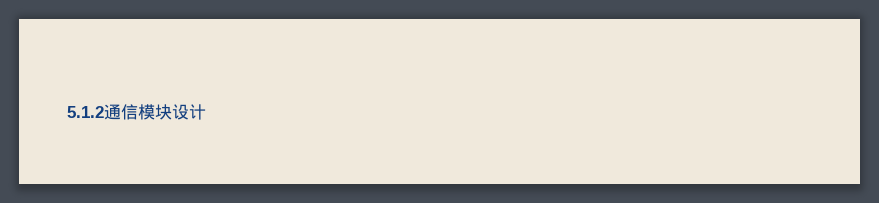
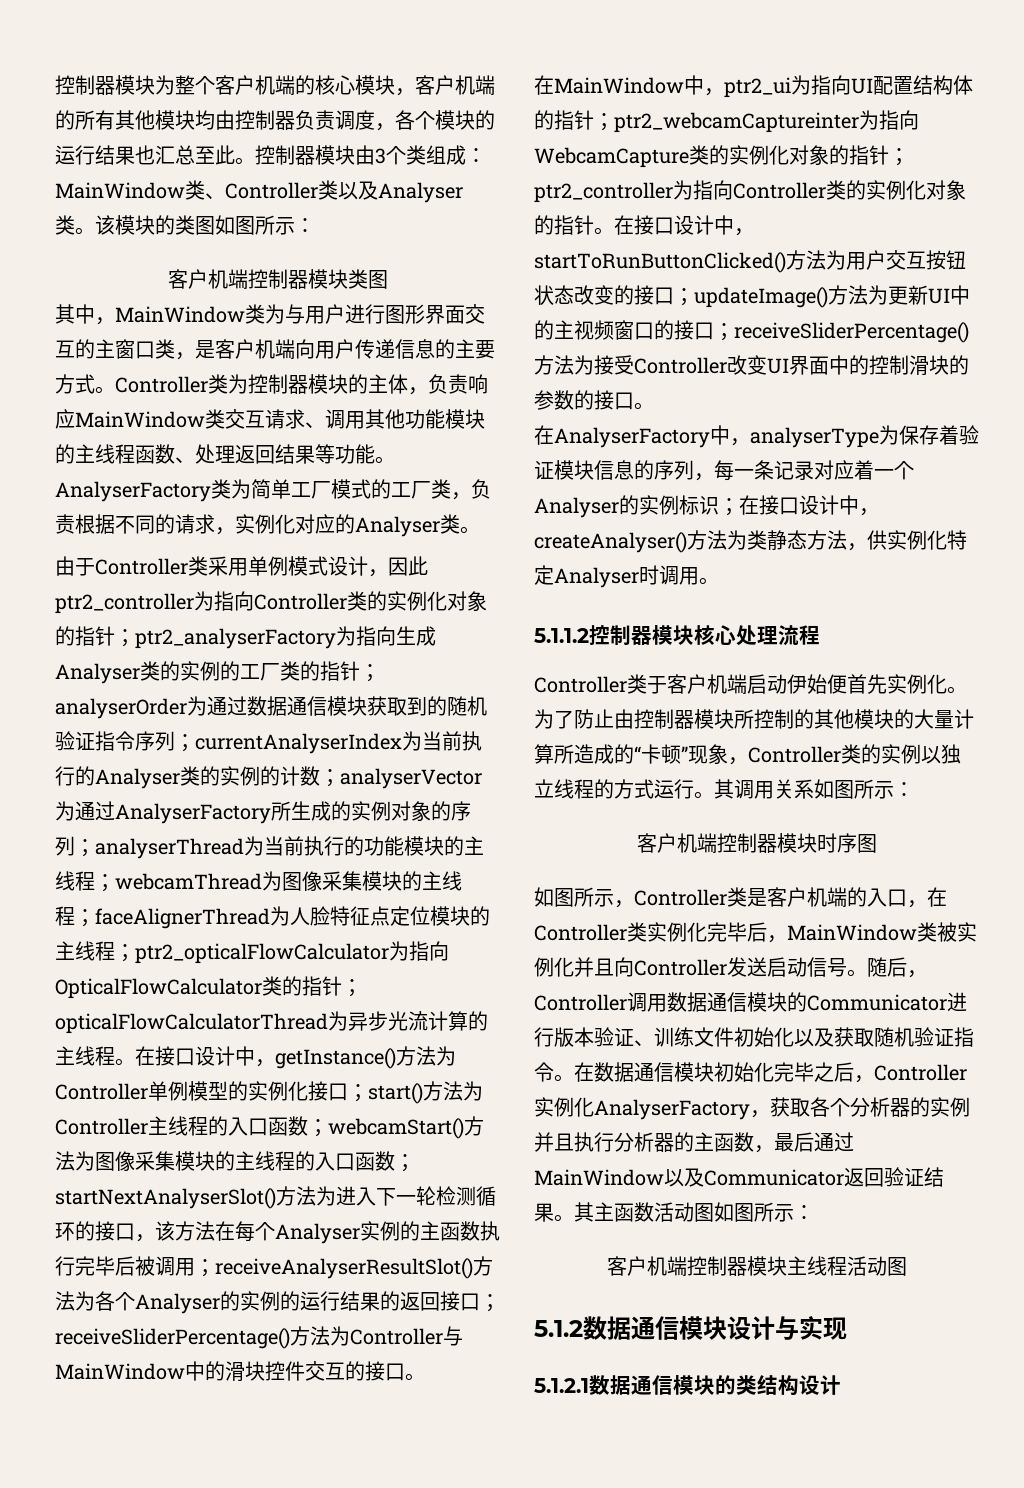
[67,104,172,120] 5.1.2通信模块 -> [55,75,495,96] [55,110,495,131] [55,145,486,165] [55,180,463,203] [55,215,315,235] [168,269,388,289] [55,304,485,325] [55,339,495,360] [55,374,488,395] [55,409,485,429] [55,444,395,464] [55,479,491,502] [55,514,480,537] [55,556,428,577] [55,591,487,614] [55,626,436,649] [55,661,380,684] [55,696,487,719] [55,731,482,754] [55,766,482,789] [55,801,471,824] [55,836,484,859] [55,871,462,892] [55,906,490,929] [55,941,449,964] [55,976,362,999] [55,1011,488,1034] [55,1046,456,1069] [55,1081,483,1104] [55,1116,484,1139] [55,1151,415,1172] [55,1186,496,1209] [55,1221,500,1244] [55,1256,493,1279] [55,1291,500,1314] [55,1326,463,1349] [55,1361,425,1381] [534,75,973,98] [534,110,919,133] [534,145,909,168] [534,180,966,203] [534,215,754,236] [534,250,966,273] [534,285,970,308] [534,320,969,343] [534,355,969,375] [534,390,654,410] [534,425,979,448] [534,460,914,481] [534,495,879,518] [534,530,967,553] [534,565,719,588] [534,625,820,646] [534,674,967,694] [534,709,974,729] [534,744,961,765] [534,779,914,799] [637,833,877,853] [534,887,947,908] [534,922,977,943] [534,957,927,978] [534,992,967,1012] [534,1027,974,1047] [534,1062,967,1083] [534,1097,970,1120] [534,1132,854,1153] [534,1167,944,1187] [534,1202,814,1222] [607,1256,907,1276] [534,1316,847,1340] [534,1375,799,1396] 控制器模块为整个客户机端的核心模块，客户机端的所有其他模块均由控制器负责调度，各个模块的运行结果也汇总至此。控制器模块由3个类组成：MainWindow类、Controller类以及Analyser类。该模块的类图如图所示： // 客户机端控制器模块类图 // 其中，MainWindow类为与用户进行图形界面交互的主窗口类，是客户机端向用户传递信息的主要方式。Controller类为控制器模块的主体，负责响应MainWindow类交互请求、调用其他功能模块的主线程函数、处理返回结果等功能。AnalyserFactory类为简单工厂模式的工厂类，负责根据不同的请求，实例化对应的Analyser类。 // 由于Controller类采用单例模式设计，因此ptr2_controller为指向Controller类的实例化对象的指针；ptr2_analyserFactory为指向生成Analyser类的实例的工厂类的指针；analyserOrder为通过数据通信模块获取到的随机验证指令序列；currentAnalyserIndex为当前执行的Analyser类的实例的计数；analyserVector为通过AnalyserFactory所生成的实例对象的序列；analyserThread为当前执行的功能模块的主线程；webcamThread为图像采集模块的主线程；faceAlignerThread为人脸特征点定位模块的主线程；ptr2_opticalFlowCalculator为指向OpticalFlowCalculator类的指针；opticalFlowCalculatorThread为异步光流计算的主线程。在接口设计中，getInstance()方法为Controller单例模型的实例化接口；start()方法为Controller主线程的入口函数；webcamStart()方法为图像采集模块的主线程的入口函数；startNextAnalyserSlot()方法为进入下一轮检测循环的接口，该方法在每个Analyser实例的主函数执行完毕后被调用；receiveAnalyserResultSlot()方法为各个Analyser的实例的运行结果的返回接口；receiveSliderPercentage()方法为Controller与MainWindow中的滑块控件交互的接口。 // 在MainWindow中，ptr2_ui为指向UI配置结构体的指针；ptr2_webcamCaptureinter为指向WebcamCapture类的实例化对象的指针；ptr2_controller为指向Controller类的实例化对象的指针。在接口设计中，startToRunButtonClicked()方法为用户交互按钮状态改变的接口；updateImage()方法为更新UI中的主视频窗口的接口；receiveSliderPercentage()方法为接受Controller改变UI界面中的控制滑块的参数的接口。 // 在AnalyserFactory中，analyserType为保存着验证模块信息的序列，每一条记录对应着一个Analyser的实例标识；在接口设计中，createAnalyser()方法为类静态方法，供实例化特定Analyser时调用。 // 5.1.1.2控制器模块核心处理流程 // Controller类于客户机端启动伊始便首先实例化。为了防止由控制器模块所控制的其他模块的大量计算所造成的“卡顿”现象，Controller类的实例以独立线程的方式运行。其调用关系如图所示： // 客户机端控制器模块时序图 // 如图所示，Controller类是客户机端的入口，在Controller类实例化完毕后，MainWindow类被实例化并且向Controller发送启动信号。随后，Controller调用数据通信模块的Communicator进行版本验证、训练文件初始化以及获取随机验证指令。在数据通信模块初始化完毕之后，Controller实例化AnalyserFactory，获取各个分析器的实例并且执行分析器的主函数，最后通过MainWindow以及Communicator返回验证结果。其主函数活动图如图所示： // 客户机端控制器模块主线程活动图 // 5.1.2数据通信模块设计与实现 // 5.1.2.1数据通信模块的类结构

